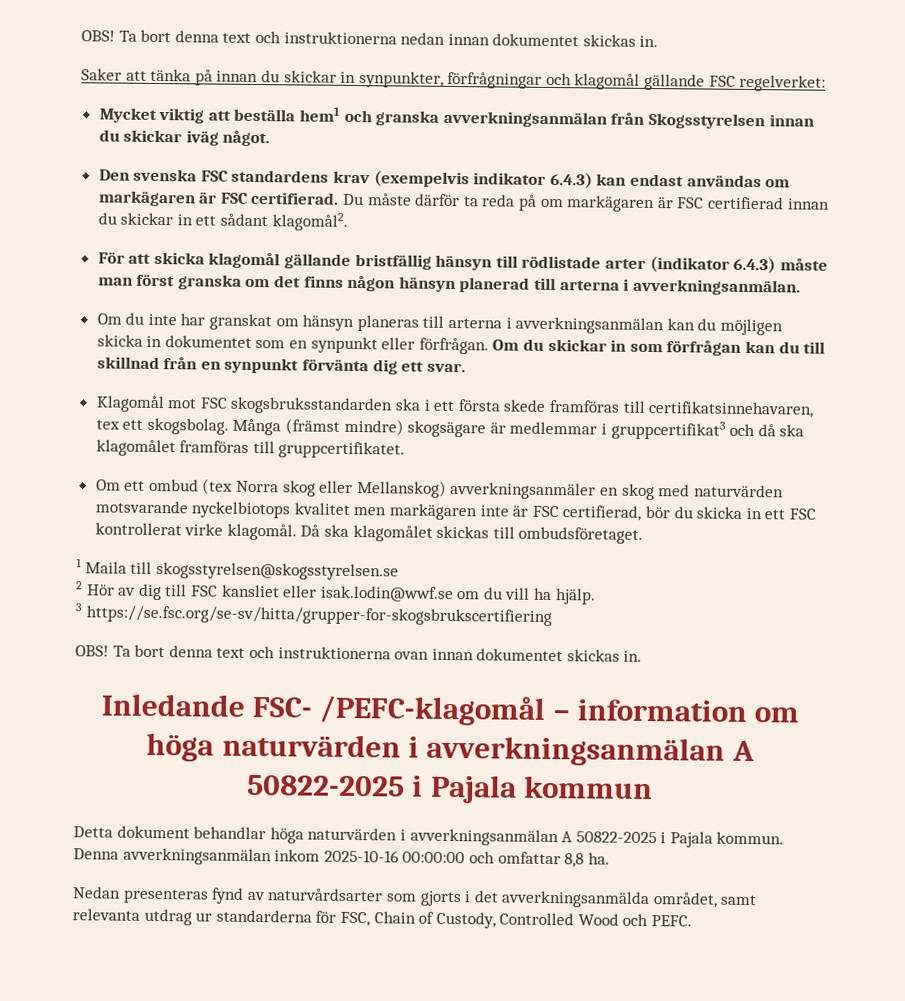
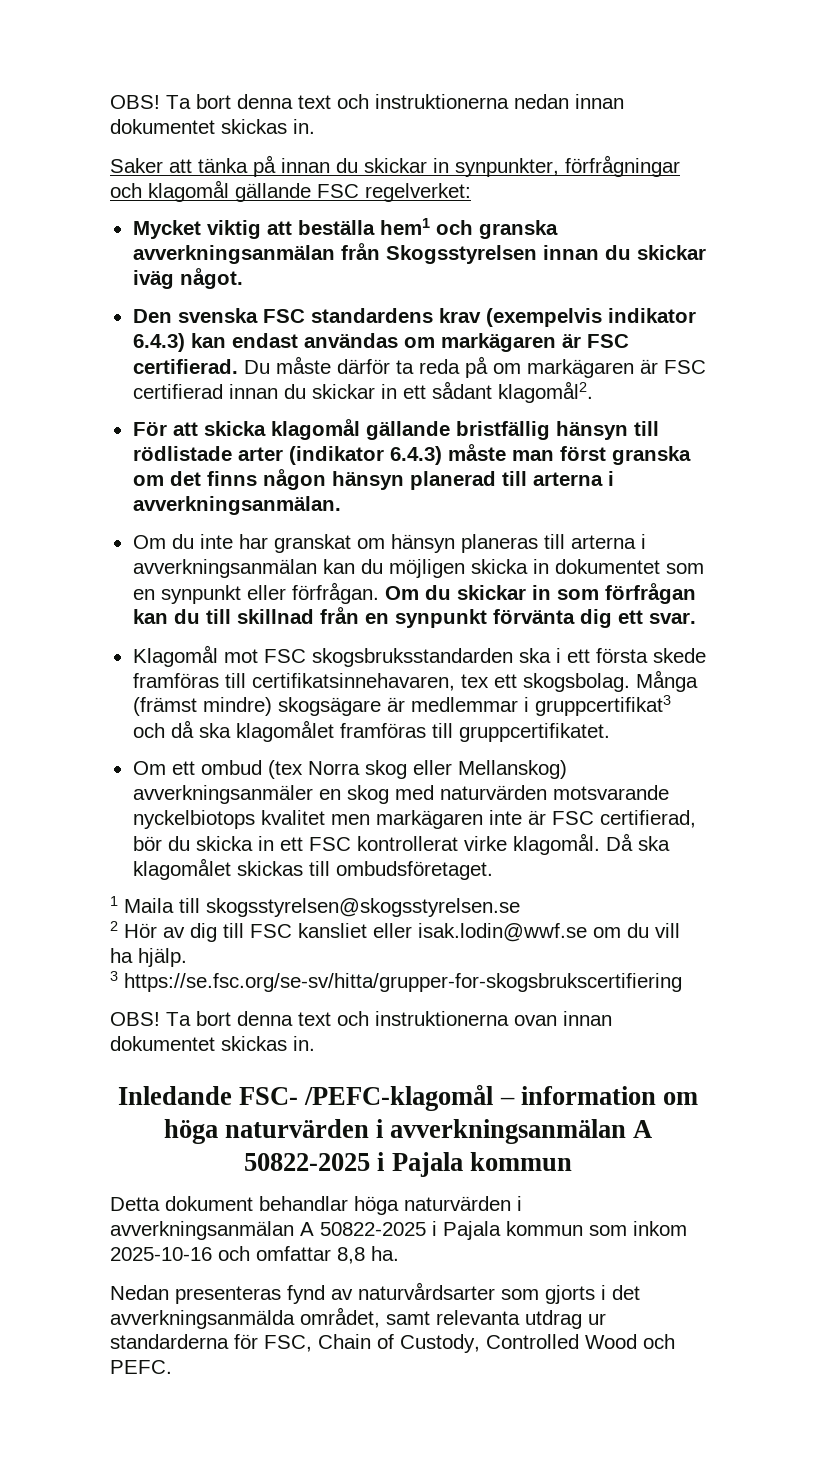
[716,831,785,845] [73,847,272,866] kommun. Denna avverkningsanmälan -> [506,1221,627,1236] kommun som
[402,851,466,864] 00:00:00 -> (212, 1254) none

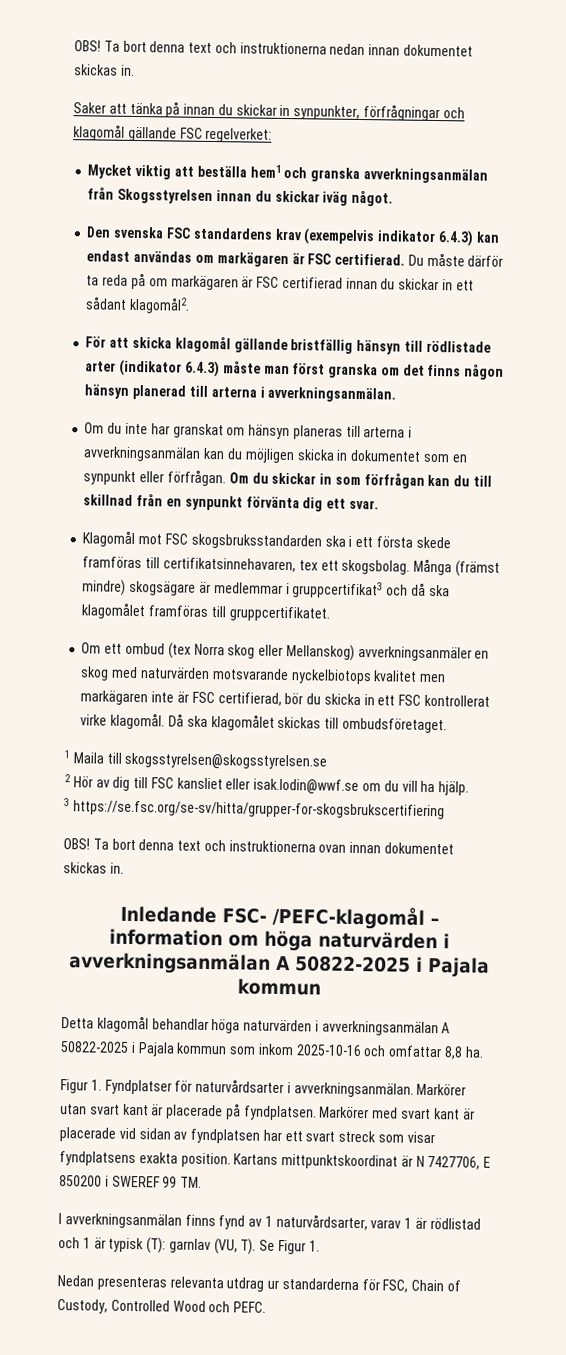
[165,1196,253,1211] dokument -> [96,1015,149,1033] klagomål
[110,1282,640,1304] [110,1307,430,1329] Nedan presenteras fynd av naturvårdsarter som gjorts i det avverkningsanmälda området, samt -> [60,1078,467,1098] [60,1103,475,1121] [59,1127,435,1144] [59,1151,492,1170] [59,1175,203,1188] [58,1213,481,1231] [58,1237,320,1255] [57,1275,167,1291] Figur 1. Fyndplatser för naturvårdsarter i avverkningsanmälan. Markörer utan svart kant är placerade på fyndplatsen. Markörer med svart kant är placerade vid sidan av fyndplatsen har ett svart streck som visar fyndplatsens exakta position. Kartans mittpunktskoordinat är N 7427706, E 850200 i SWEREF 99 TM. // I avverkningsanmälan finns fynd av 1 naturvårdsarter, varav 1 är rödlistad och 1 är typisk (T): garnlav (VU, T). Se Figur 1. // Nedan presenteras

